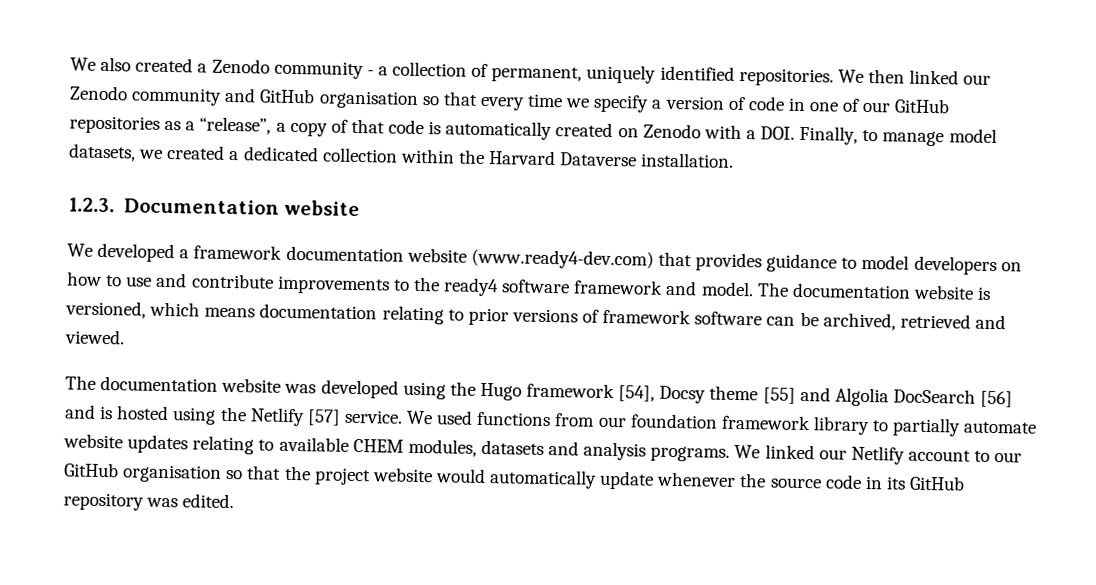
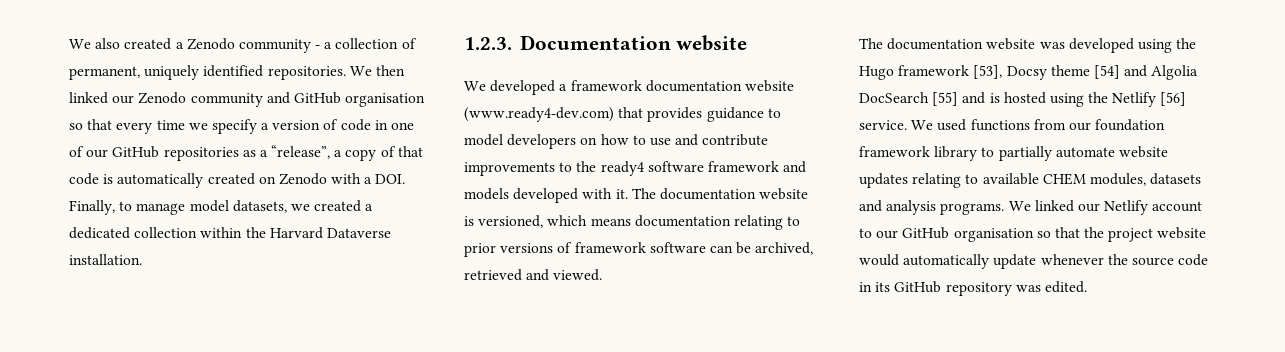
[700,281,754,297] model. -> [464,188,628,203] models developed with it.
[618,385,656,402] [54], -> [973,65,1003,79] [53],
[762,387,796,404] [55] -> [1093,65,1120,79] [54]
[980,390,1014,408] [56] -> [932,92,959,106] [55]
[306,409,341,426] [57] -> [1160,92,1187,106] [56]

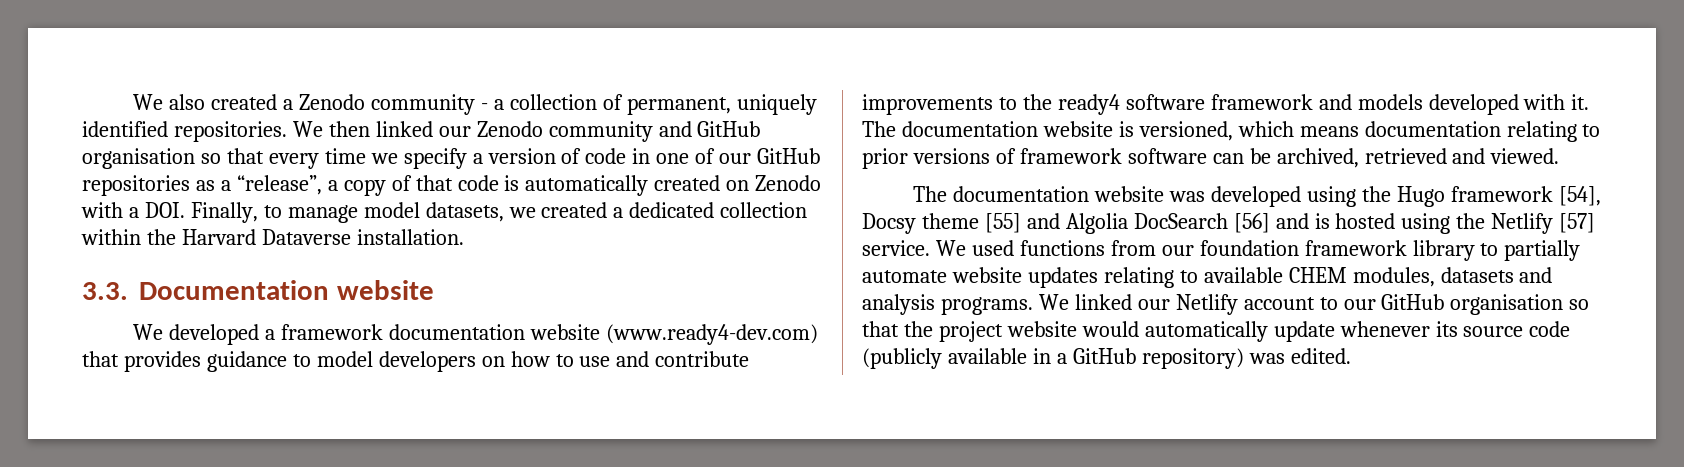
[464,37,512,50] 1.2.3. -> [82,282,128,300] 3.3.
[973,65,1003,79] [53], -> [1558,186,1601,206] [54],
[1093,65,1120,79] [54] -> [984,213,1021,233] [55]
[932,92,959,106] [55] -> [1233,213,1270,233] [56]
[1160,92,1187,106] [56] -> [1559,213,1596,233] [57]
[1107,254,1128,265] the -> [1435,321,1458,337] its
[859,281,1012,296] in its GitHub repository -> [862,348,1244,369] (publicly available in a GitHub repository)

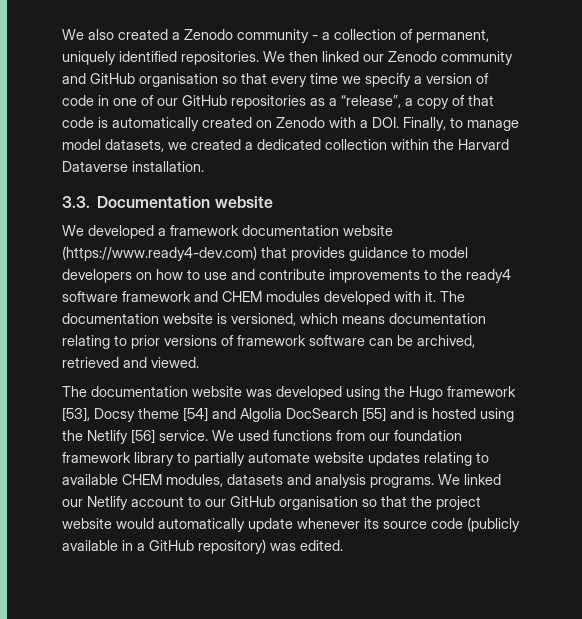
[606,324,819,345] (www.ready4-dev.com) -> [62,246,257,261] (https://www.ready4-dev.com)
[1357,94,1423,110] models -> [222,291,320,302] CHEM modules
[1558,186,1601,206] [54], -> [62,407,90,422] [53],
[984,213,1021,233] [55] -> [183,407,208,422] [54]
[1233,213,1270,233] [56] -> [362,407,386,422] [55]
[1559,213,1596,233] [57] -> [131,429,155,444] [56]

